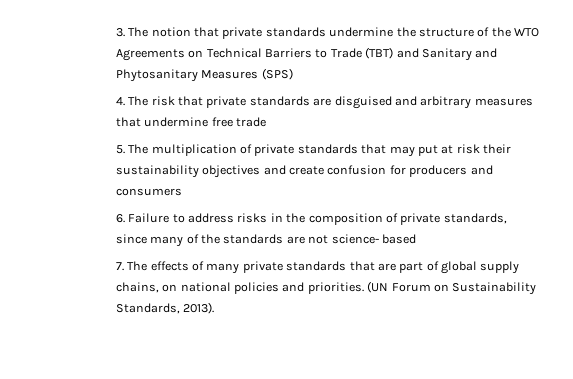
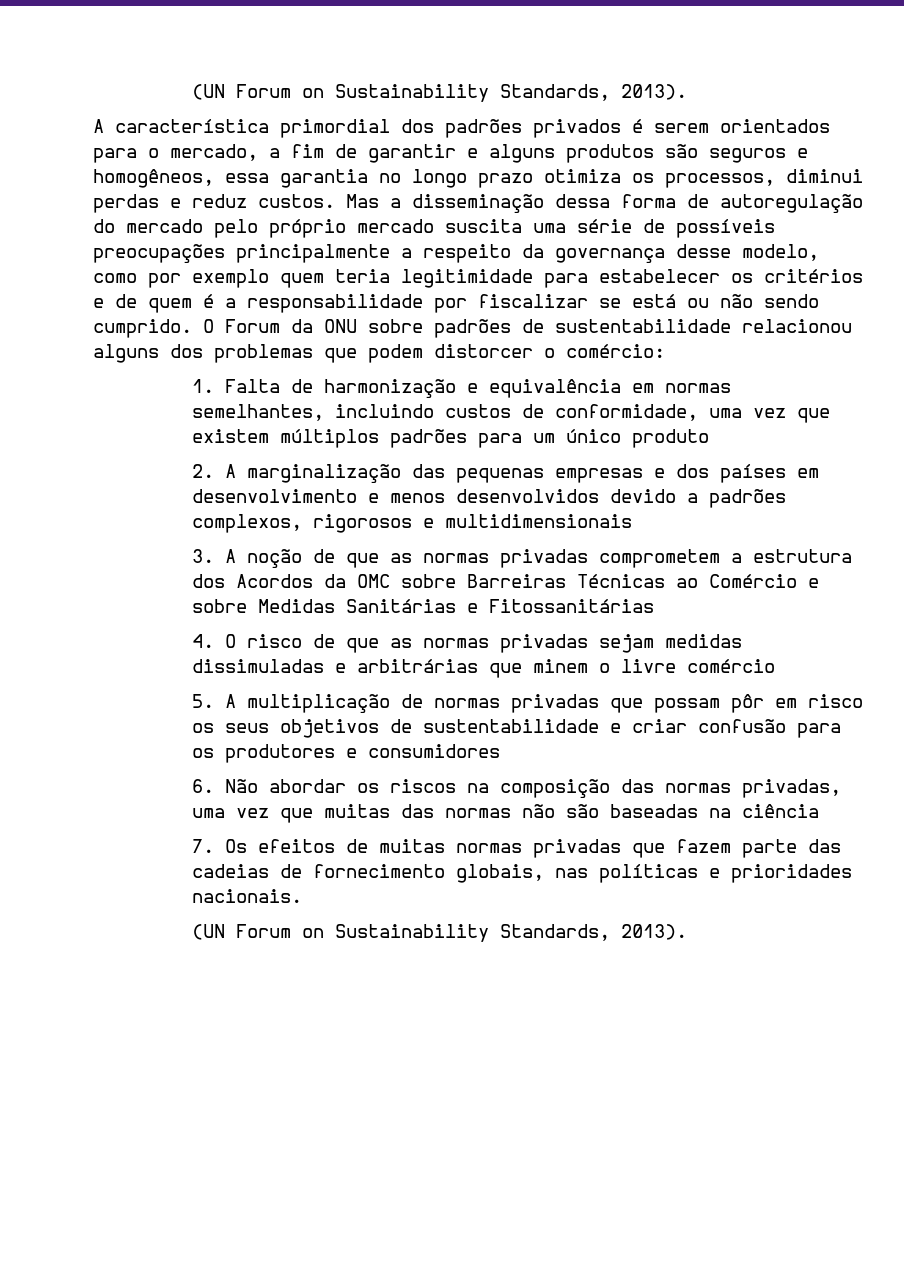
[115,27,540,39] [115,47,498,61] [115,68,293,82] [115,96,533,109] [115,117,267,127] [115,144,512,157] [115,165,493,178] [115,188,182,196] [115,213,507,225] [115,234,416,247] [115,261,520,274] [115,281,537,295] [115,302,215,314] 3. The notion that private standards undermine the structure of the WTO Agreements on Technical Barriers to Trade (TBT) and Sanitary and Phytosanitary Measures (SPS) // 4. The risk that private standards are disguised and arbitrary measures that undermine free trade // 5. The multiplication of private standards that may put at risk their sustainability objectives and create confusion for producers and consumers // 6. Failure to address risks in the composition of private standards, since many of the standards are not science- based // 7. The effects of many private standards that are part of global supply chains, on national policies and priorities. (UN Forum on Sustainability Standards, 2013). -> [192,84,688,102] [93,119,830,138] [93,144,808,163] [93,169,863,188] [93,194,863,213] [93,219,775,238] [93,244,819,263] [93,269,863,288] [93,294,819,313] [93,319,852,338] [93,344,665,363] [192,379,732,398] [192,404,831,423] [192,429,710,448] [192,464,820,483] [192,489,787,508] [192,514,633,533] [192,549,853,568] [192,574,820,588] [192,599,655,613] [192,634,743,653] [192,659,776,678] [192,694,864,713] [192,719,842,738] [192,744,501,763] [192,779,842,798] [192,804,820,823] [192,839,842,858] [192,864,853,883] [192,889,303,903] [192,924,688,942] (UN Forum on Sustainability Standards, 2013). // A característica primordial dos padrões privados é serem orientados para o mercado, a fim de garantir e alguns produtos são seguros e homogêneos, essa garantia no longo prazo otimiza os processos, diminui perdas e reduz custos. Mas a disseminação dessa forma de autoregulação do mercado pelo próprio mercado suscita uma série de possíveis preocupações principalmente a respeito da governança desse modelo, como por exemplo quem teria legitimidade para estabelecer os critérios e de quem é a responsabilidade por fiscalizar se está ou não sendo cumprido. O Forum da ONU sobre padrões de sustentabilidade relacionou alguns dos problemas que podem distorcer o comércio: // 1. Falta de harmonização e equivalência em normas semelhantes, incluindo custos de conformidade, uma vez que existem múltiplos padrões para um único produto // 2. A marginalização das pequenas empresas e dos países em desenvolvimento e menos desenvolvidos devido a padrões complexos, rigorosos e multidimensionais // 3. A noção de que as normas privadas comprometem a estrutura dos Acordos da OMC sobre Barreiras Técnicas ao Comércio e sobre Medidas Sanitárias e Fitossanitárias // 4. O risco de que as normas privadas sejam medidas dissimuladas e arbitrárias que minem o livre comércio // 5. A multiplicação de normas privadas que possam pôr em risco os seus objetivos de sustentabilidade e criar confusão para os produtores e consumidores // 6. Não abordar os riscos na composição das normas privadas, uma vez que muitas das normas não são baseadas na ciência // 7. Os efeitos de muitas normas privadas que fazem parte das cadeias de fornecimento globais, nas políticas e prioridades nacionais. // (UN Forum on Sustainability Standards, 2013).

